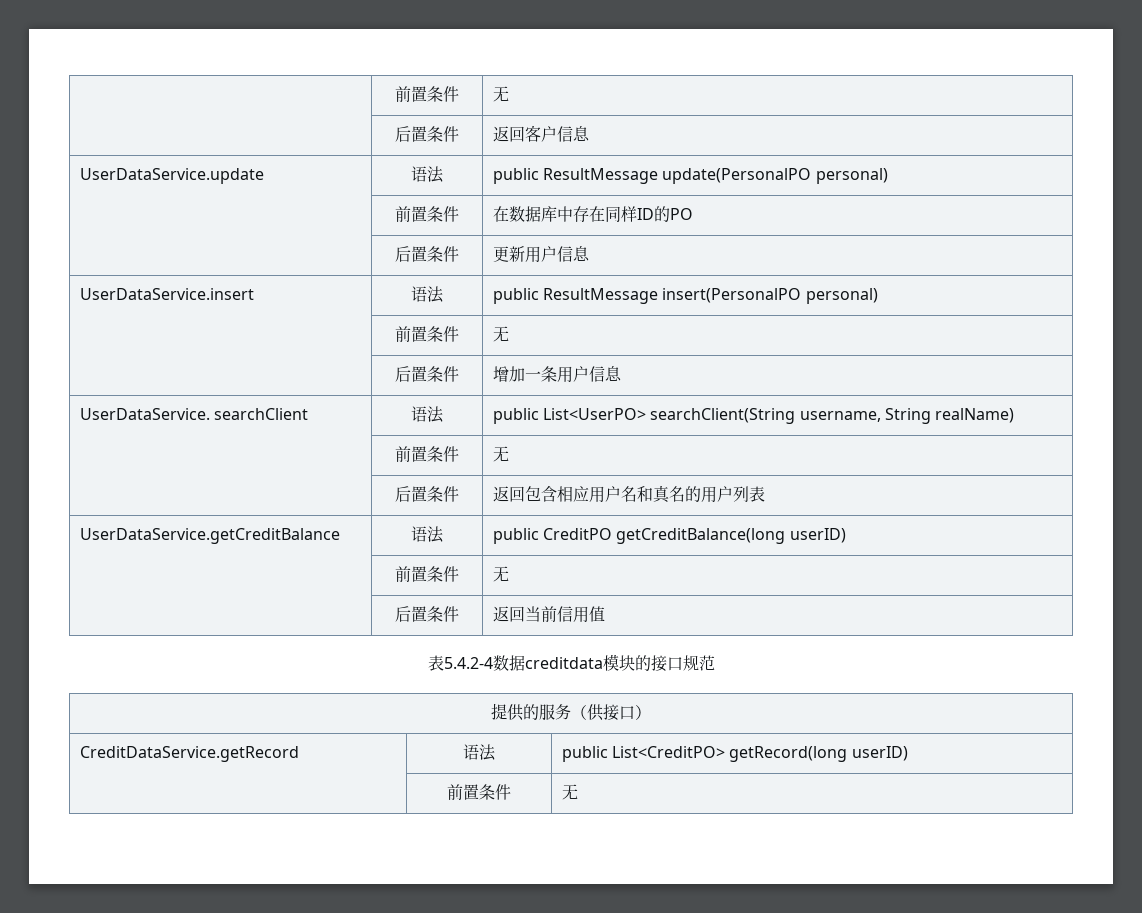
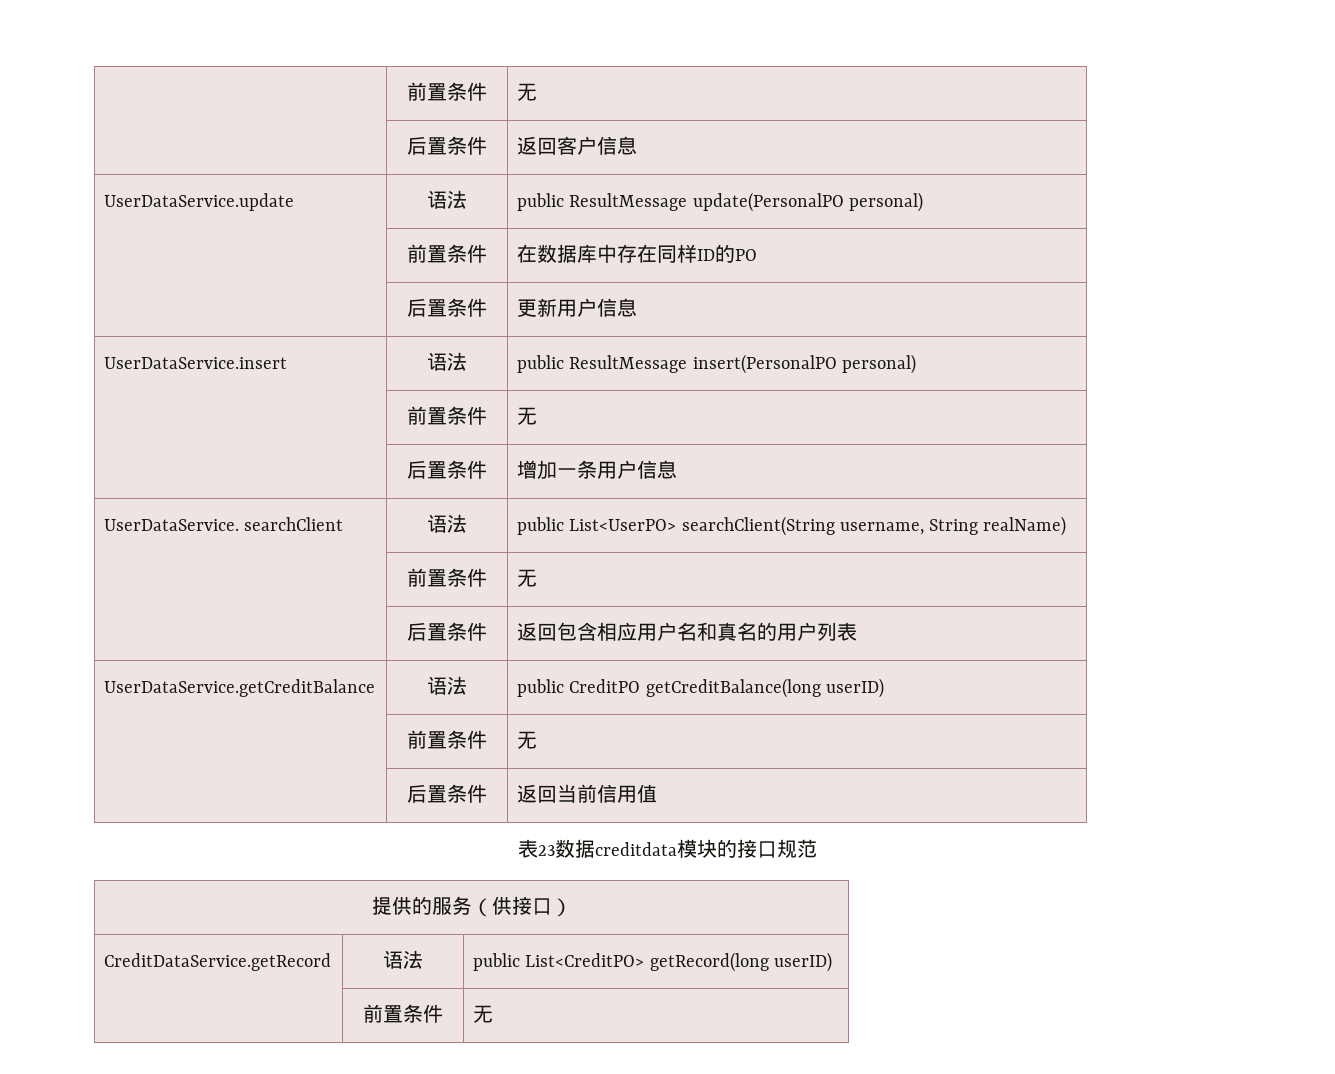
[443,657,493,669] 5.4.2-4 -> [538,845,555,856] 23

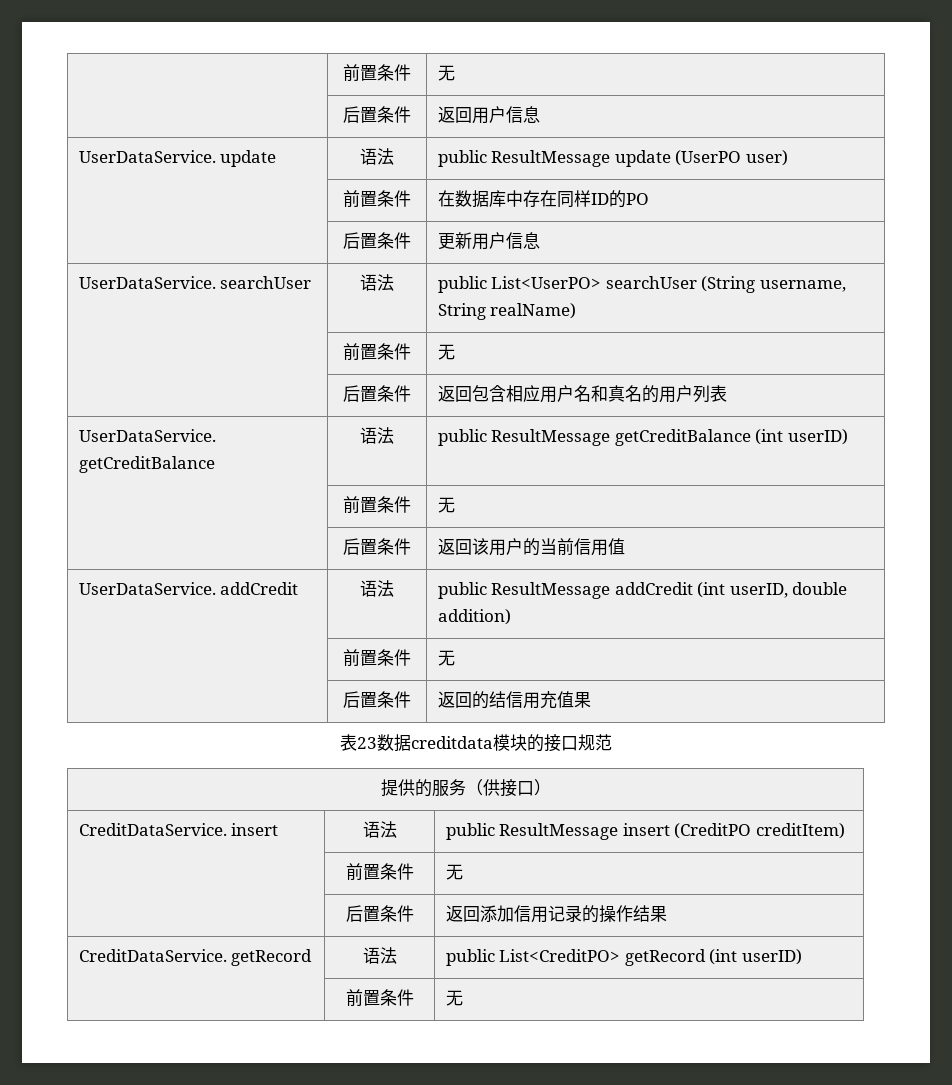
[407,82,487,101] [517,83,538,101] [407,136,487,155] [517,136,638,155] [104,193,295,211] [427,190,467,209] [517,192,923,212] | 前置条件 | 无 // | 后置条件 | 返回客户信息 // UserDataService.update | 语法 | public ResultMessage update(PersonalPO personal) -> [343,64,411,82] [437,65,455,81] [343,106,411,123] [437,106,540,124] [78,150,277,167] [360,148,394,165] [437,150,788,167] | 前置条件 | 无 // | 后置条件 | 返回用户信息 // UserDataService. update | 语法 | public ResultMessage update (UserPO user)
[104,357,288,369] [427,352,467,371] [517,354,916,374] [407,406,487,425] [517,407,538,425] [407,460,487,479] [517,460,678,480] [104,517,344,531] // UserDataService.insert | 语法 | public ResultMessage insert(PersonalPO personal) // | 前置条件 | 无 // | 后置条件 | 增加一条用户信息 // UserDataService. searchClient -> [78,276,312,289] // UserDataService. searchUser
[681,516,835,536] searchClient(String -> [605,276,756,293] searchUser (String
[104,679,376,697] [427,676,467,695] [517,678,821,698] UserDataService.getCreditBalance | 语法 | public CreditPO getCreditBalance(long -> [78,429,216,442] [78,456,215,473] [360,427,394,444] [437,429,784,446] UserDataService. getCreditBalance | 语法 | public ResultMessage getCreditBalance (int
(558, 794) none -> [471,538,540,556] 该用户的
(658, 793) none -> [78,582,299,595] [360,580,394,597] [437,582,848,599] [437,609,511,625] [343,649,411,667] [437,650,455,666] [343,691,411,708] [437,691,591,709] // UserDataService. addCredit | 语法 | public ResultMessage addCredit (int userID, double addition) // | 前置条件 | 无 // | 后置条件 | 返回的结信用充值果
[104,953,332,971] CreditDataService.getRecord -> [78,823,279,836] [362,821,397,838] [445,823,845,840] [345,863,414,881] [445,864,463,880] [345,905,414,922] [445,905,667,923] [78,949,313,966] CreditDataService. insert | 语法 | public ResultMessage insert (CreditPO creditItem) // | 前置条件 | 无 // | 后置条件 | 返回添加信用记录的操作结果 // CreditDataService. getRecord
[649,952,769,972] getRecord(long -> [624,949,738,966] getRecord (int

